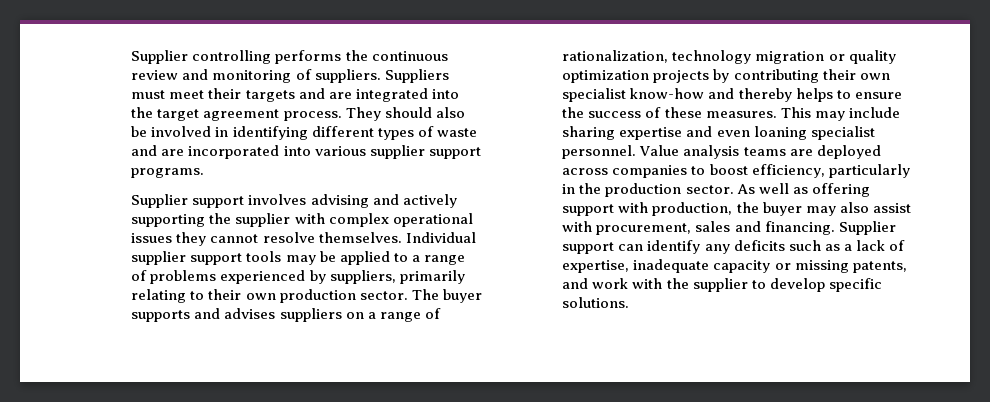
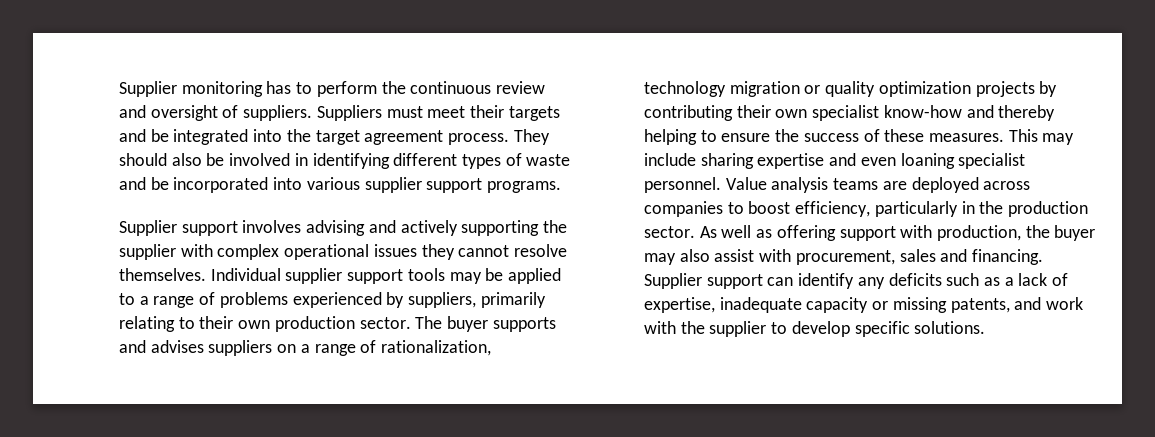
[131,50,342,64] Supplier controlling performs -> [118,81,377,97] Supplier monitoring has to perform
[212,70,292,83] monitoring -> [150,105,218,121] oversight
[328,92,352,99] are -> [150,129,169,142] be
[161,149,185,156] are -> [150,177,169,190] be
[795,88,833,102] helps -> [643,129,697,145] helping

